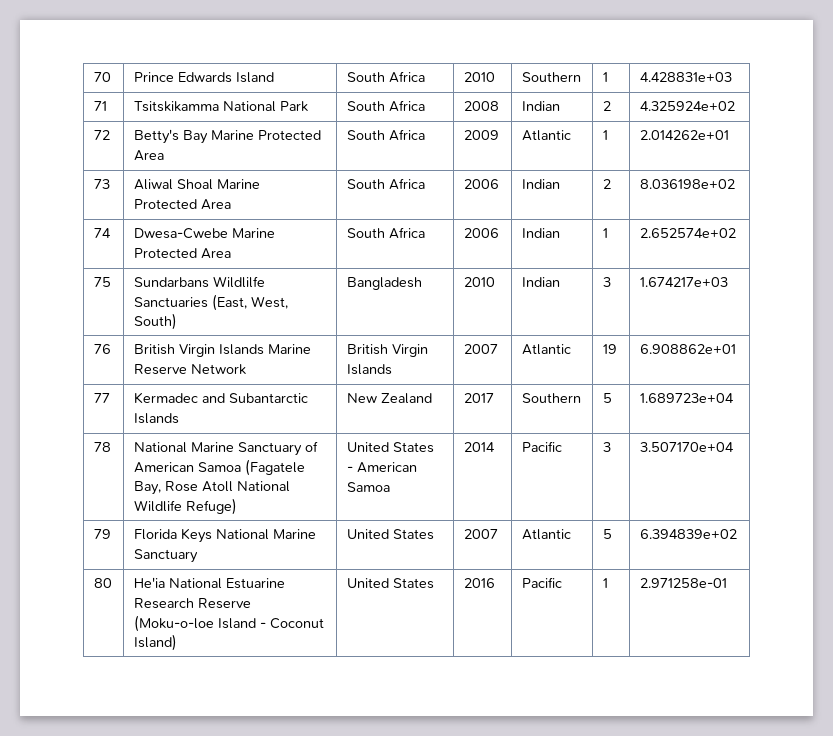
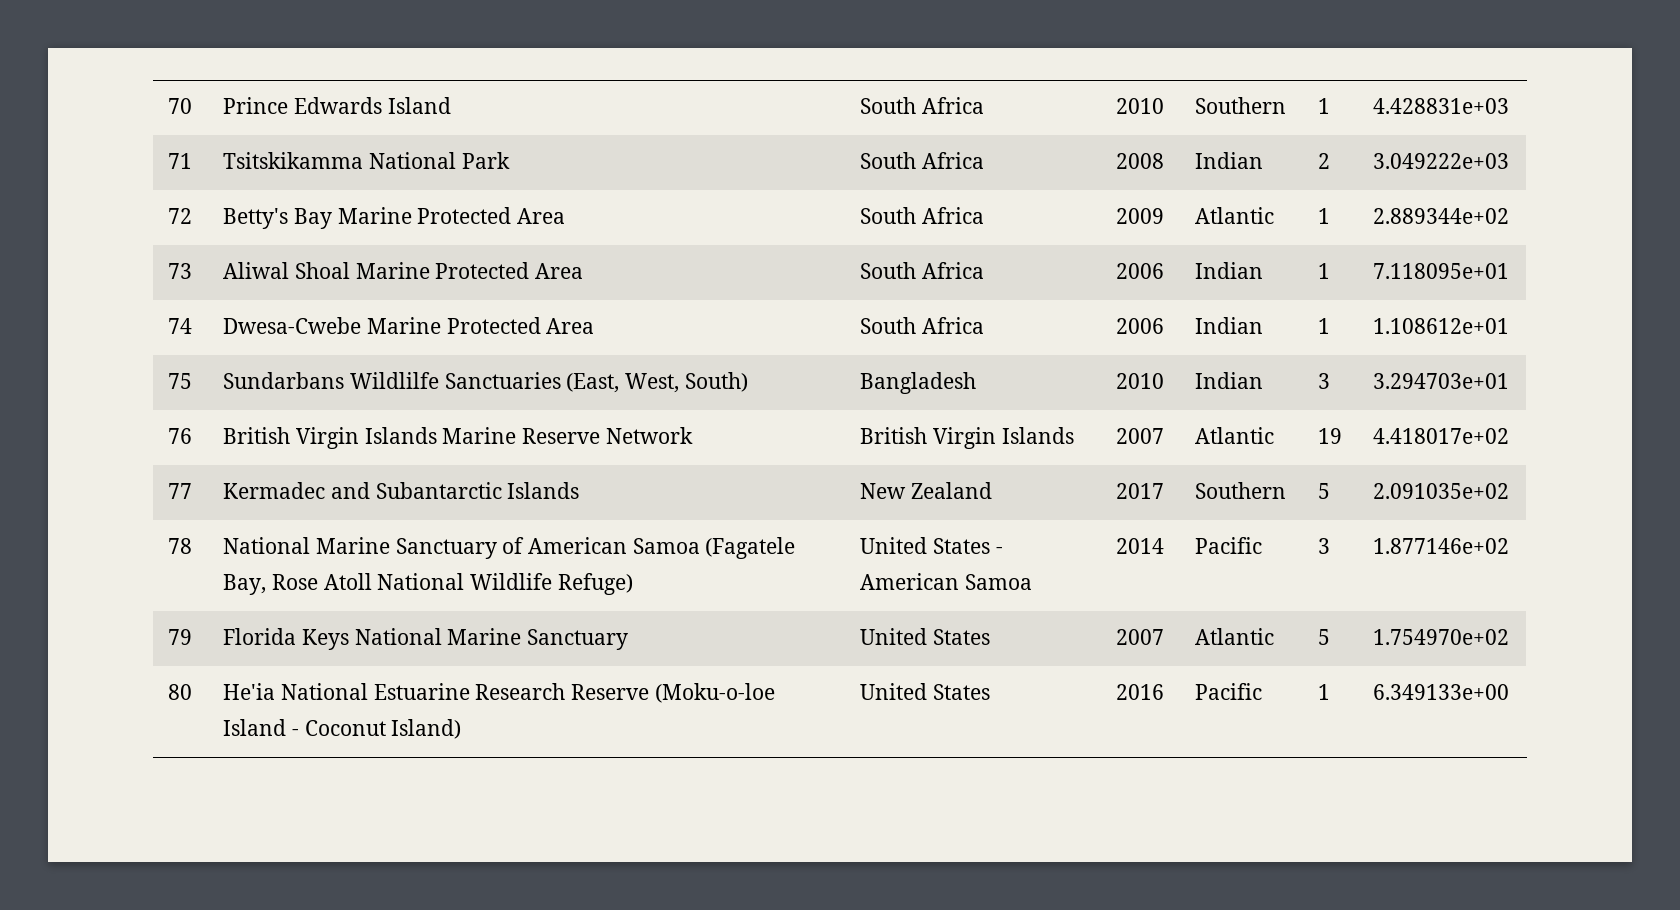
[639,101,735,111] 4.325924e+02 -> [1373,153,1510,169] 3.049222e+03
[639,130,729,140] 2.014262e+01 -> [1373,208,1510,224] 2.889344e+02
[602,179,611,189] [639,179,735,189] 2 | 8.036198e+02 -> [1318,263,1331,279] [1373,263,1510,279] 1 | 7.118095e+01
[639,228,736,238] 2.652574e+02 -> [1373,318,1510,334] 1.108612e+01
[639,277,728,287] 1.674217e+03 -> [1373,373,1510,389] 3.294703e+01
[639,344,736,354] 6.908862e+01 -> [1373,428,1510,444] 4.418017e+02
[639,393,734,403] 1.689723e+04 -> [1373,483,1510,499] 2.091035e+02
[639,442,734,452] 3.507170e+04 -> [1373,538,1510,554] 1.877146e+02
[639,529,737,539] 6.394839e+02 -> [1373,629,1510,645] 1.754970e+02
[639,578,727,588] 2.971258e-01 -> [1373,684,1510,700] 6.349133e+00

